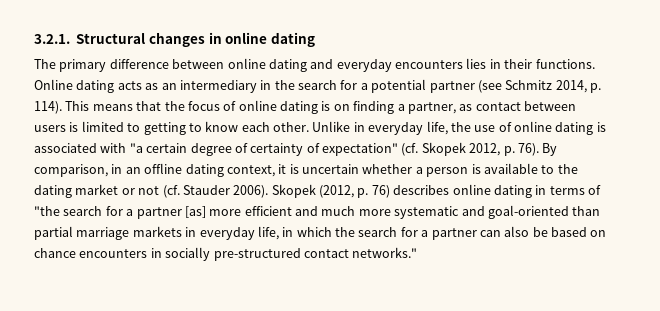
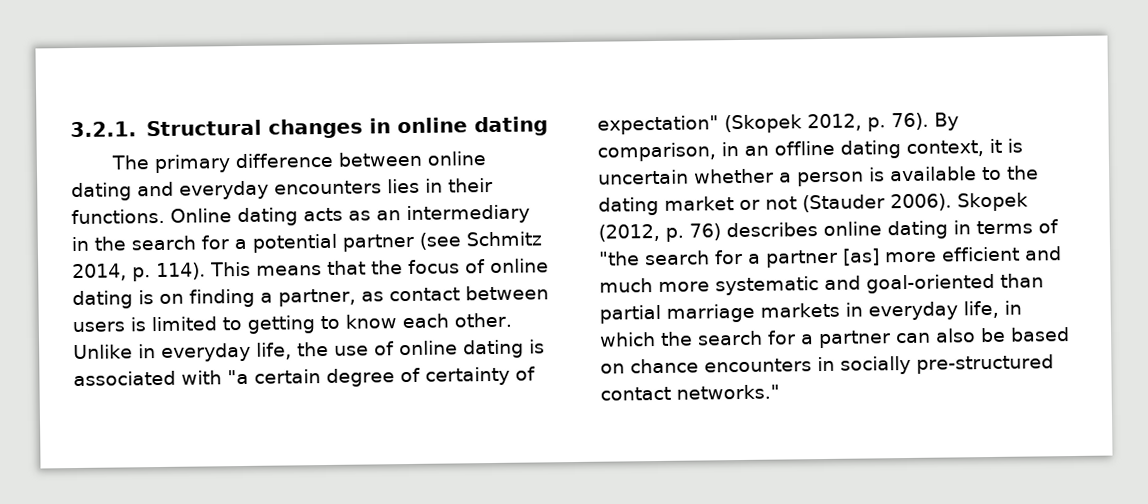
[401,142,466,156] (cf. Skopek -> [724,114,802,134] (Skopek
[162,185,230,198] (cf. Stauder -> [801,194,885,213] (Stauder

